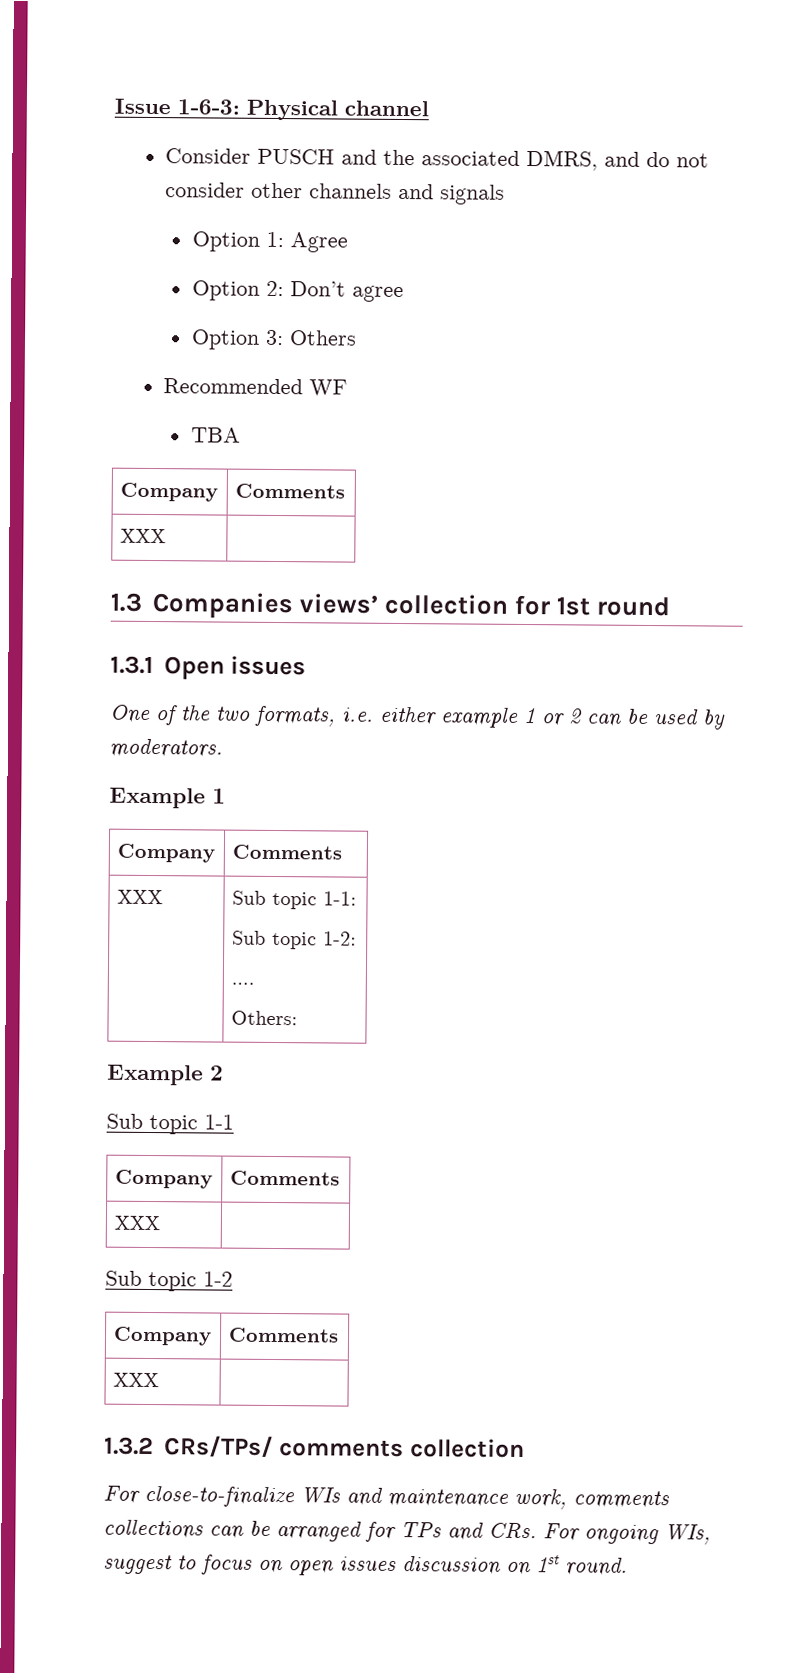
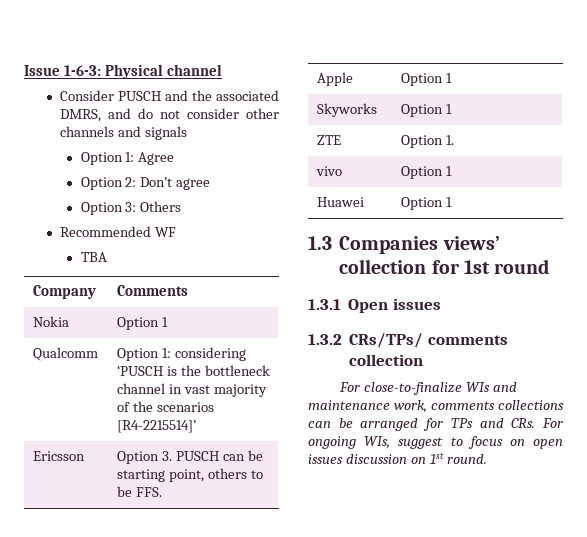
[119,528,166,544] XXX | -> [33,316,70,327] [117,317,169,330] [33,347,99,361] [117,347,246,361] [117,365,270,376] [117,383,267,397] [117,401,214,412] [117,420,197,433] [33,451,86,461] [117,450,263,464] [117,468,263,482] [117,486,163,497] [317,72,354,86] [401,73,453,86] [317,103,378,117] [401,104,453,117] [317,135,342,145] [401,135,455,148] [316,166,343,176] [401,166,453,179] [317,197,365,207] [401,197,453,210] Nokia | Option 1 // Qualcomm | Option 1: considering ‘PUSCH is the bottleneck channel in vast majority of the scenarios [R4-2215514]’ // Ericsson | Option 3. PUSCH can be starting point, others to be FFS. // Apple | Option 1 // Skyworks | Option 1 // ZTE | Option 1. // vivo | Option 1 // Huawei | Option 1
[109,704,726,730] [109,738,223,758] [109,787,226,809] [116,843,215,863] [231,844,342,860] [116,889,163,905] [231,890,357,910] [231,930,357,950] [230,982,255,985] [230,1010,298,1026] [107,1064,224,1086] [106,1113,234,1135] [114,1169,213,1189] [229,1170,340,1186] [113,1215,160,1231] [105,1270,233,1292] [112,1326,212,1346] [227,1327,339,1343] [112,1372,159,1388] // One of the two formats, i.e. either example 1 or 2 can be used by moderators. // Example 1 // Company | Comments // XXX | Sub topic 1-1: // Sub topic 1-2: // …. // Others: // Example 2 // Sub topic 1-1 // Company | Comments // XXX | // Sub topic 1-2 // Company | Comments // XXX | -> (441, 304) none

